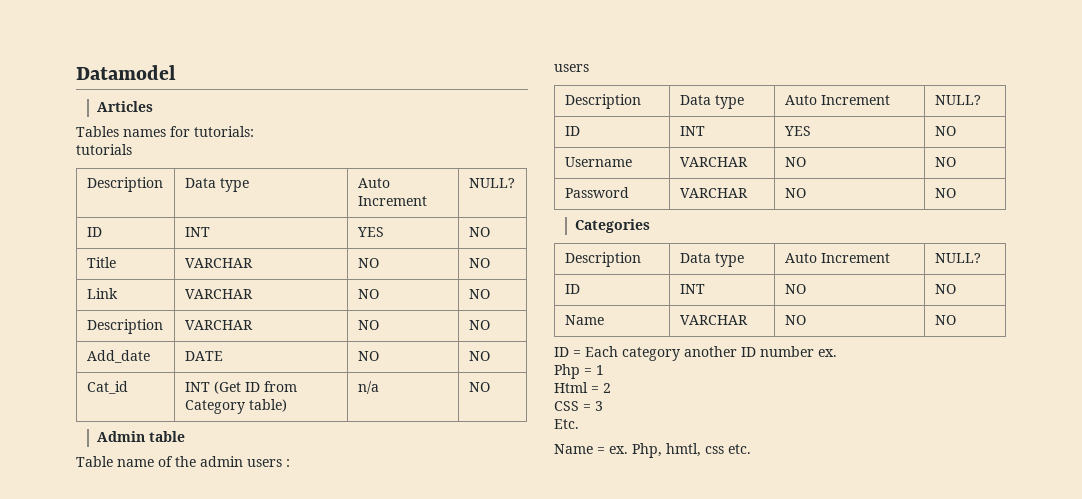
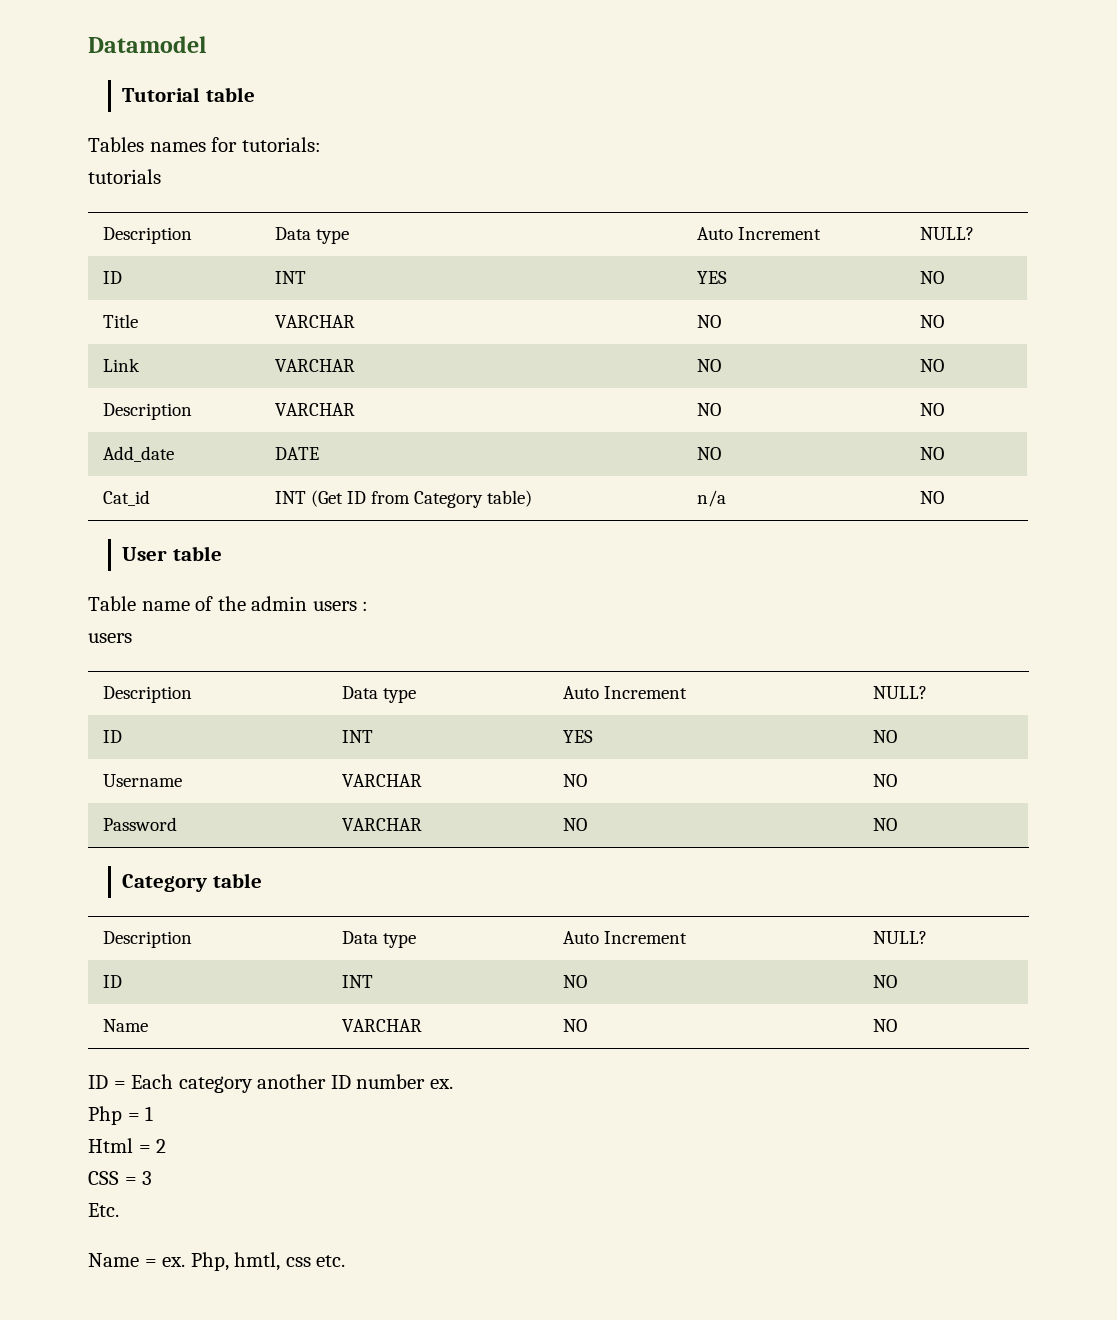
[97,101,154,112] Articles -> [122,87,255,102] Tutorial table
[97,431,146,442] Admin -> [122,547,168,561] User
[575,219,651,233] Categories -> [122,873,262,892] Category table

